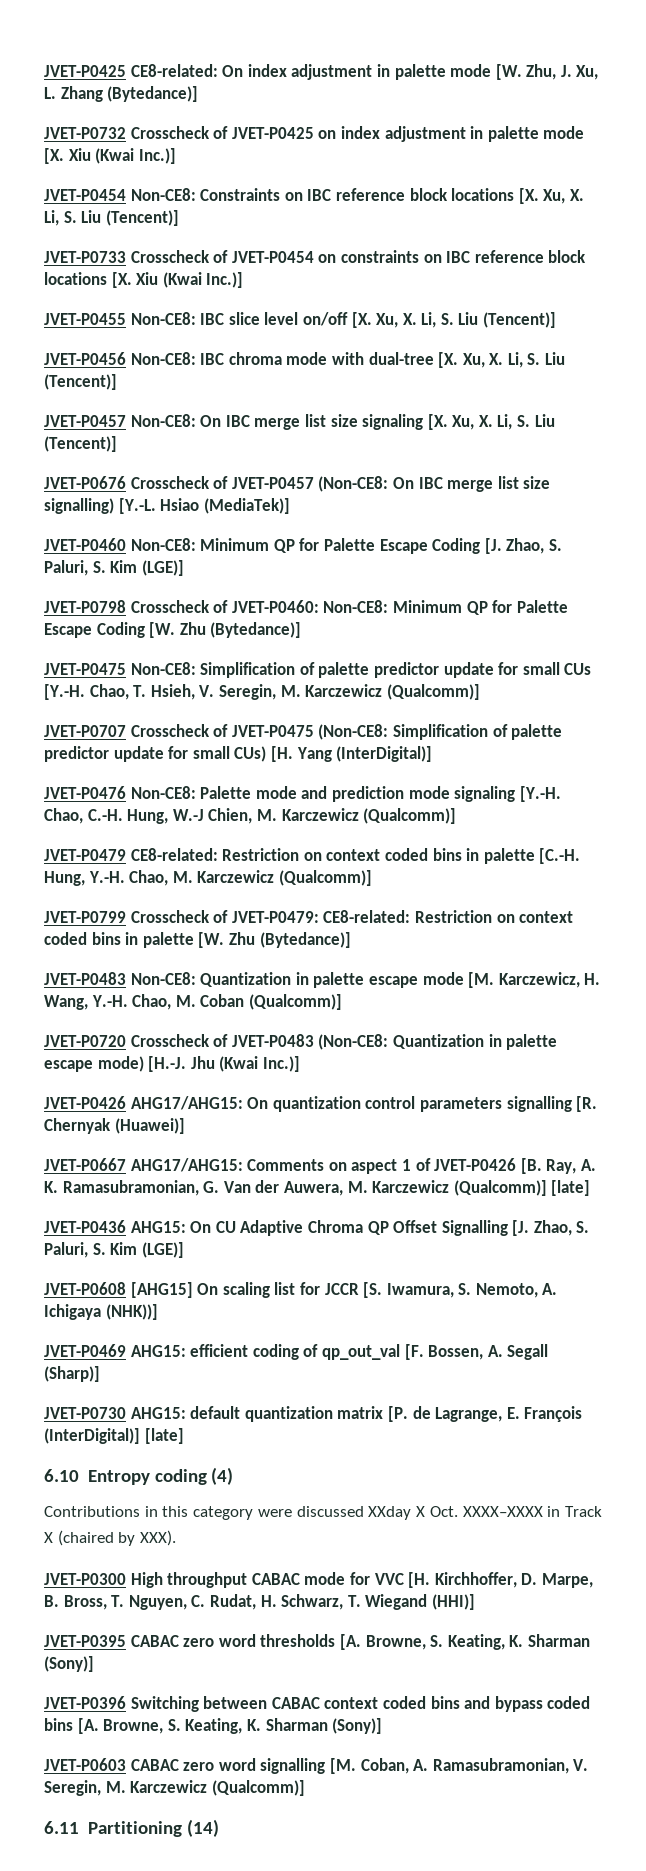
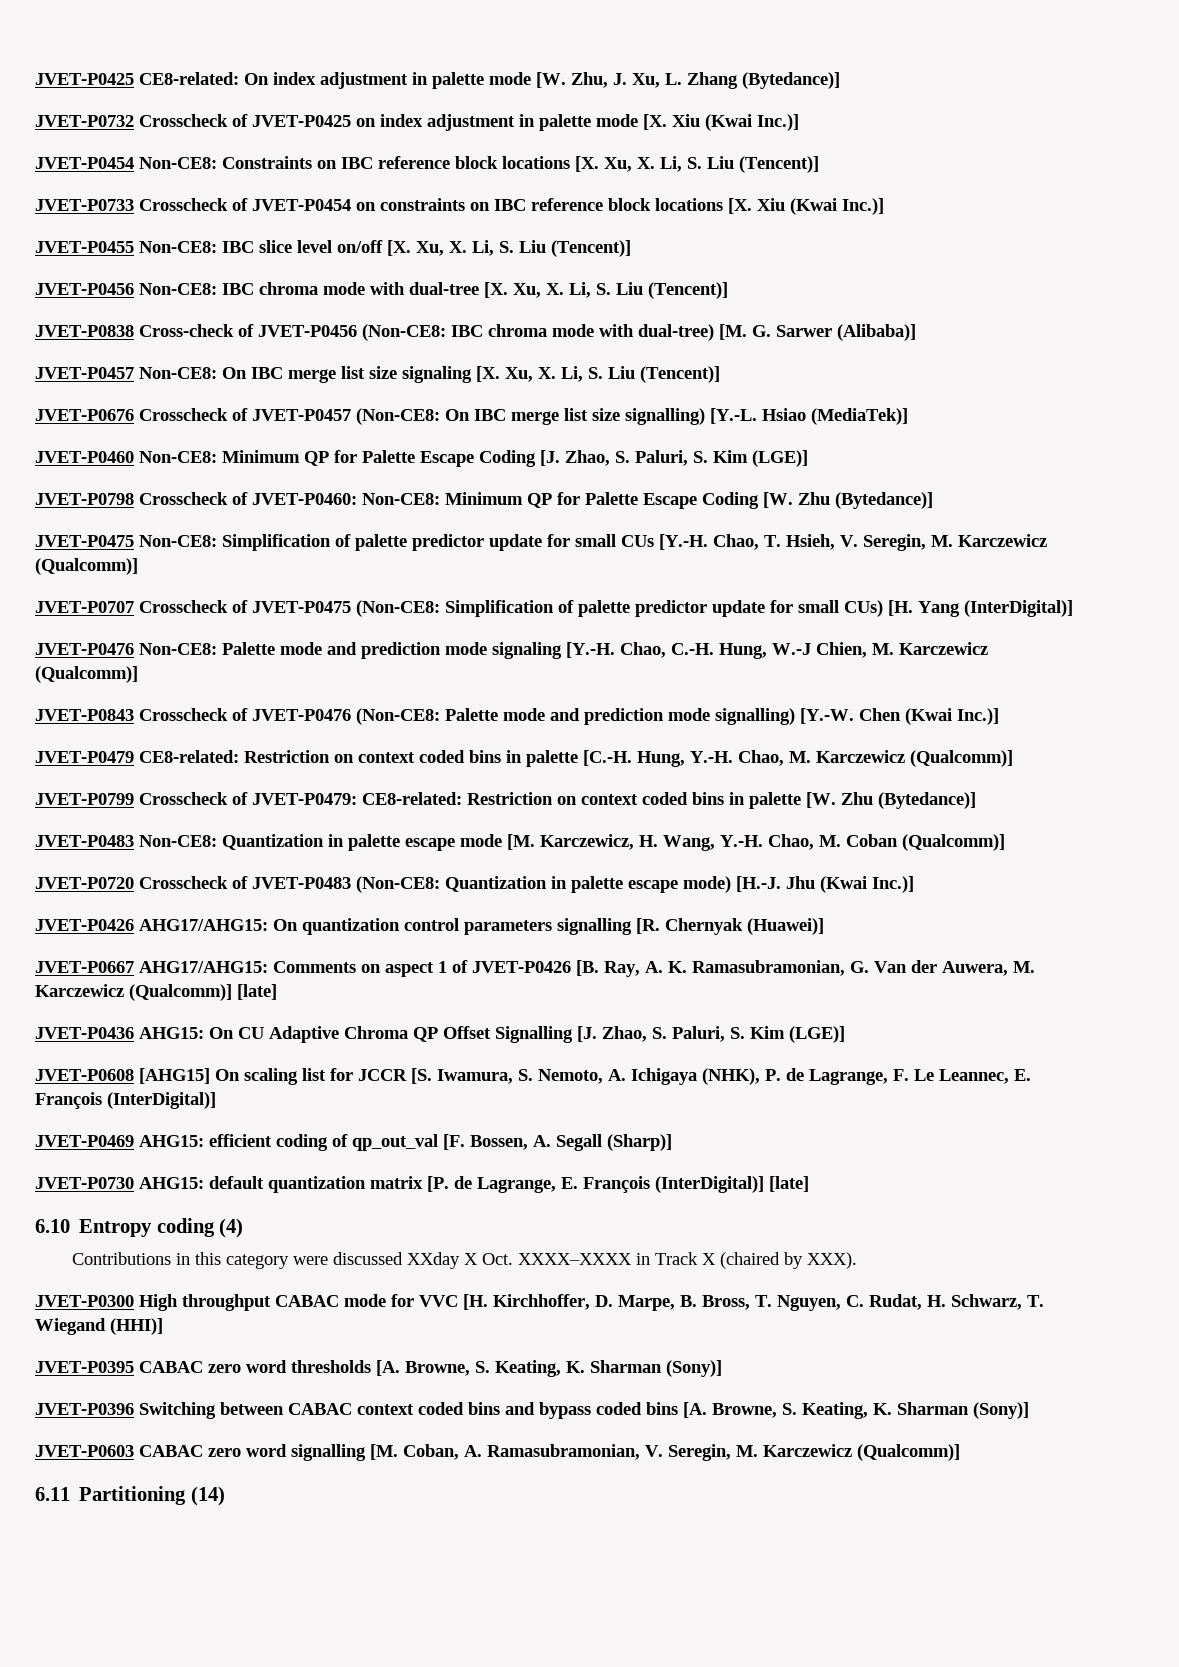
(117, 382) none -> [35,324,916,341] // JVET-P0838 Cross-check of JVET-P0456 (Non-CE8: IBC chroma mode with dual-tree) [M. G. Sarwer (Alibaba)]
(457, 816) none -> [35,708,999,725] // JVET-P0843 Crosscheck of JVET-P0476 (Non-CE8: Palette mode and prediction mode signalling) [Y.-W. Chen (Kwai Inc.)]
[105,1304,158,1320] (NHK))] -> [702,1068,1031,1085] [35,1092,216,1109] (NHK), P. de Lagrange, F. Le Leannec, E. François (InterDigital)]

